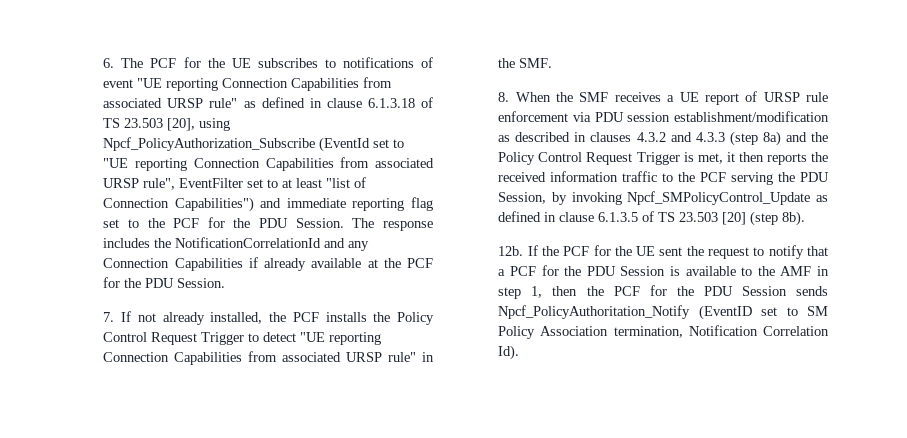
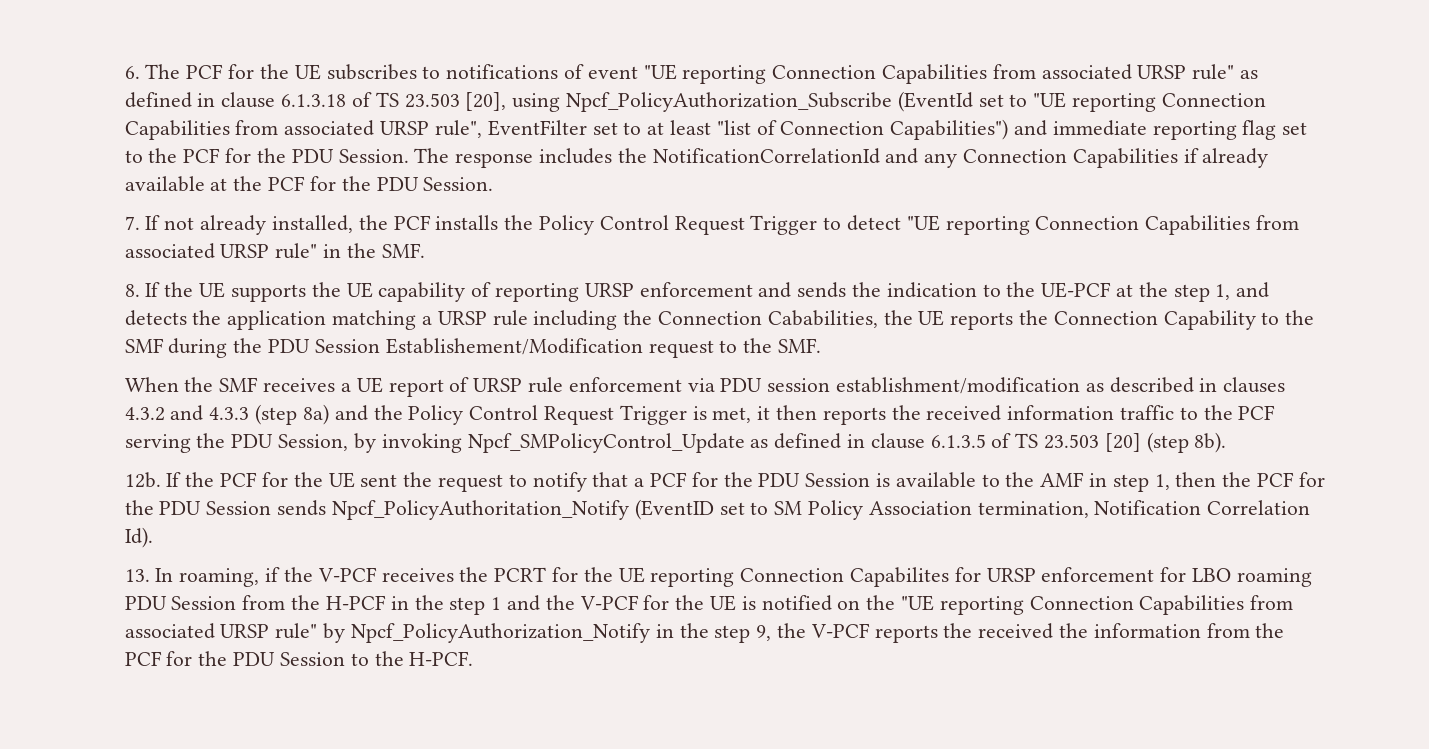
(510, 97) none -> [145,282,1270,302] [124,310,1315,330] [124,338,821,358] If the UE supports the UE capability of reporting URSP enforcement and sends the indication to the UE-PCF at the step 1, and detects the application matching a URSP rule including the Connection Cababilities, the UE reports the Connection Capability to the SMF during the PDU Session Establishement/Modification request to the SMF. //
(520, 352) none -> [124,567,1312,587] [124,595,1294,615] [124,623,1285,643] [124,651,474,666] // 13. In roaming, if the V-PCF receives the PCRT for the UE reporting Connection Capabilites for URSP enforcement for LBO roaming PDU Session from the H-PCF in the step 1 and the V-PCF for the UE is notified on the "UE reporting Connection Capabilities from associated URSP rule" by Npcf_PolicyAuthorization_Notify in the step 9, the V-PCF reports the received the information from the PCF for the PDU Session to the H-PCF.

